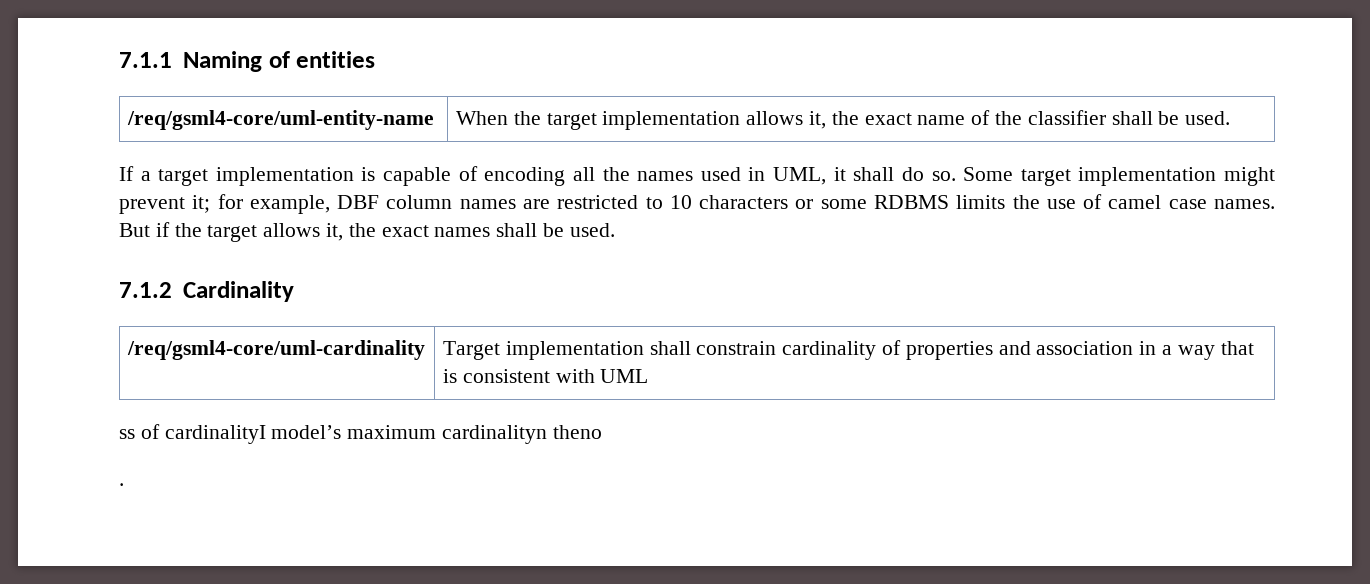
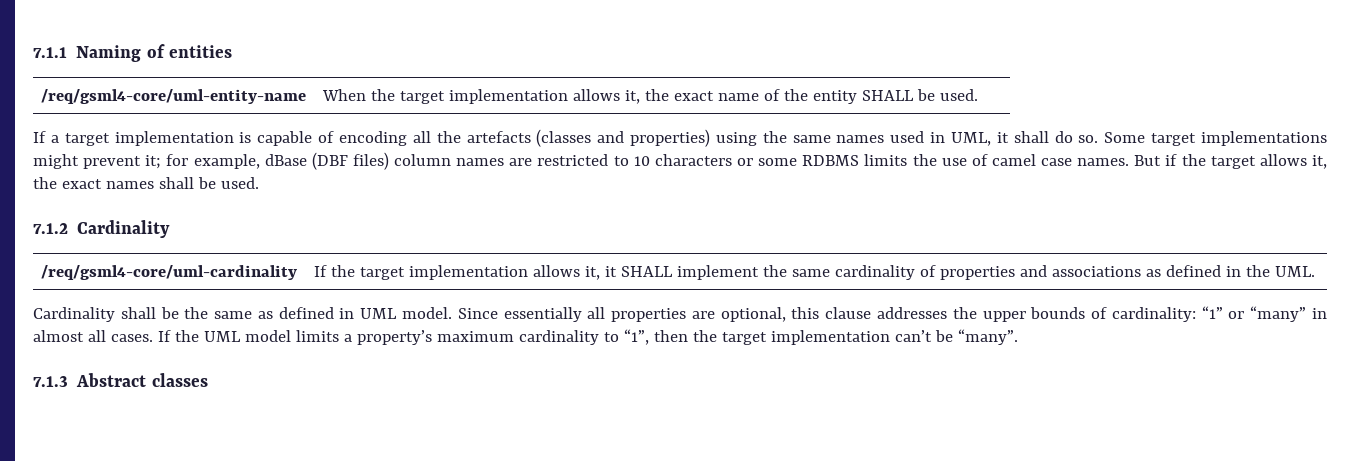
[1027,110,1153,125] classifier shall -> [813,90,915,104] entity SHALL
(630, 174) none -> [466,129,831,147] artefacts (classes and properties) using the same
[1078,167,1217,186] implementation -> [1201,131,1328,146] implementations
[337,195,380,209] DBF -> [264,152,389,170] dBase (DBF files)
[442,340,1254,360] [442,369,649,383] [119,424,602,444] [119,483,124,486] Target implementation shall constrain cardinality of properties and association in a way that is consistent with UML // ss of cardinalityI model’s maximum cardinalityn theno // . -> [314,265,1316,280] [33,306,1328,322] [33,329,1018,345] [33,373,208,387] If the target implementation allows it, it SHALL implement the same cardinality of properties and associations as defined in the UML. // Cardinality shall be the same as defined in UML model. Since essentially all properties are optional, this clause addresses the upper bounds of cardinality: “1” or “many” in almost all cases. If the UML model limits a property’s maximum cardinality to “1”, then the target implementation can’t be “many”. // 7.1.3 Abstract classes

